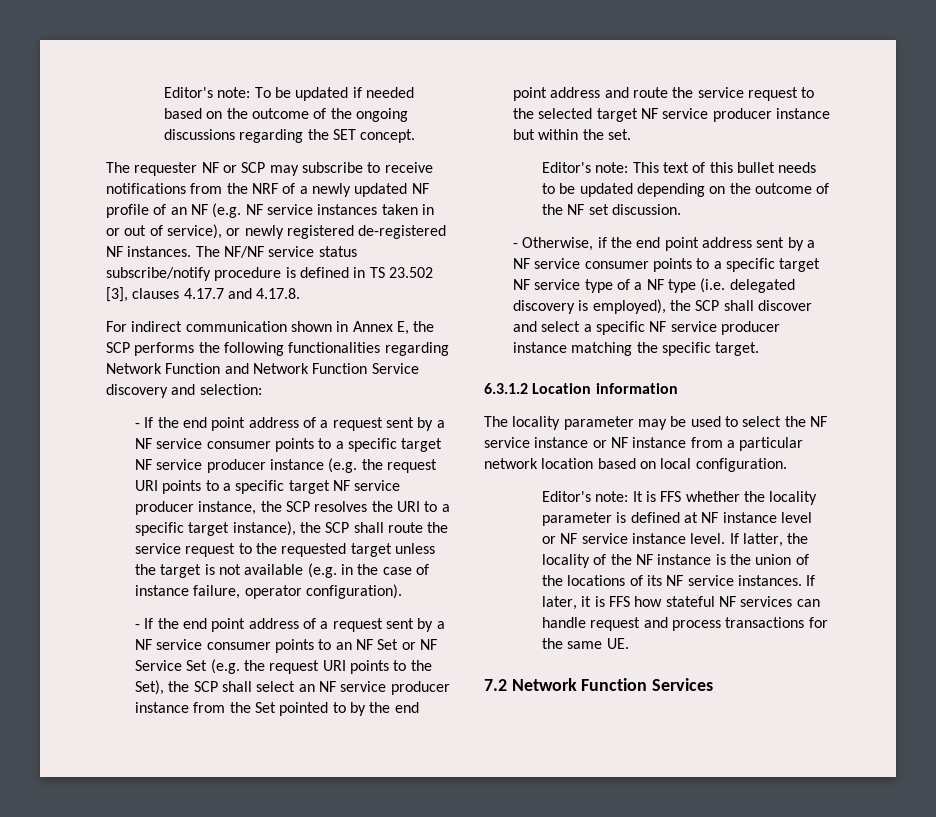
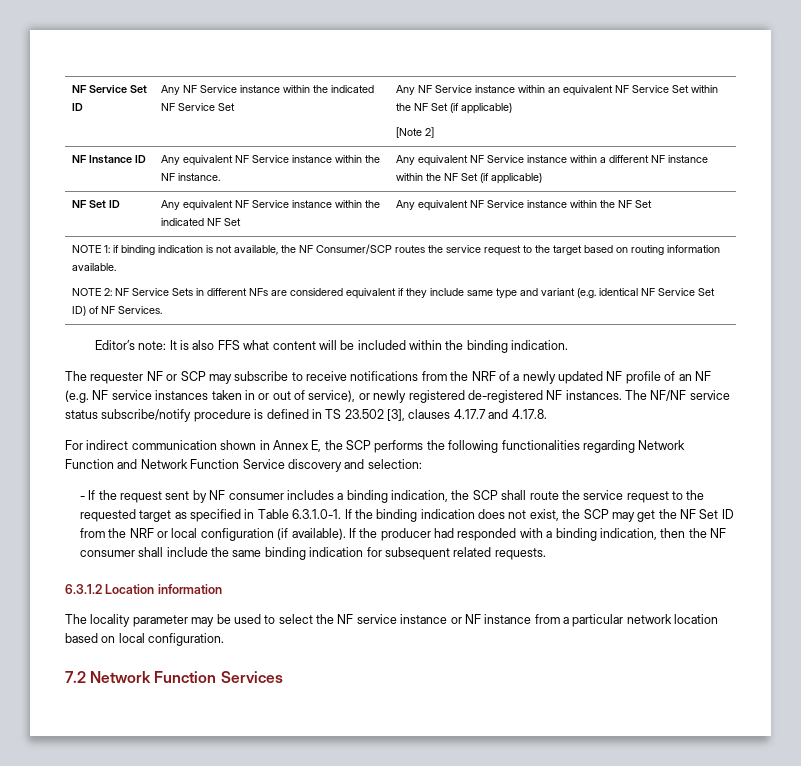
[163,87,414,101] [163,108,408,122] [163,129,416,143] Editor's note: To be updated if needed based on the outcome of the ongoing discussions regarding the SET concept. -> [72,85,148,93] [72,103,84,111] [161,85,375,95] [161,103,236,111] [396,85,719,96] [396,103,513,114] [396,127,435,138] [72,155,147,164] [161,155,381,166] [161,173,221,181] [396,155,709,166] [396,173,543,184] [72,200,121,208] [161,200,381,211] [161,218,242,226] [396,200,653,211] [72,244,721,256] [72,263,117,271] [72,288,716,299] [72,306,163,316] [94,340,569,353] NF Service Set ID | Any NF Service instance within the indicated NF Service Set | Any NF Service instance within an equivalent NF Service Set within the NF Set (if applicable) // [Note 2] // NF Instance ID | Any equivalent NF Service instance within the NF instance. | Any equivalent NF Service instance within a different NF instance within the NF Set (if applicable) // NF Set ID | Any equivalent NF Service instance within the indicated NF Set | Any equivalent NF Service instance within the NF Set // NOTE 1: if binding indication is not available, the NF Consumer/SCP routes the service request to the target based on routing information available. // NOTE 2: NF Service Sets in different NFs are considered equivalent if they include same type and variant (e.g. identical NF Service Set ID) of NF Services. // Editor’s note: It is also FFS what content will be included within the binding indication.
[182,417,445,431] [134,438,443,452] [134,458,437,473] [134,480,401,494] [134,501,450,515] [134,521,296,536] end point address of a request sent by a NF service consumer points to a specific target NF service producer instance (e.g. the request URI points to a specific target NF service producer instance, the SCP resolves the URI to a specific target instance), -> [120,490,449,503] request sent by NF consumer includes a binding indication,
[394,543,435,554] [134,563,429,578] [134,584,402,599] [134,618,445,632] [134,639,437,653] [134,659,432,674] [134,680,450,695] [134,702,419,716] [512,87,815,101] [512,108,830,122] [512,129,631,140] [541,162,817,173] [541,183,830,197] [541,204,681,215] [512,237,815,251] [512,258,821,272] [512,278,795,293] [512,299,812,314] [512,321,780,335] [512,342,760,356] unless the target is not available (e.g. in the case of instance failure, operator configuration). // - If the end point address of a request sent by a NF service consumer points to an NF Set or NF Service Set (e.g. the request URI points to the Set), the SCP shall select an NF service producer instance from the Set pointed to by the end point address and route the service request to the selected target NF service producer instance but within the set. // Editor's note: This text of this bullet needs to be updated depending on the outcome of the NF set discussion. // - Otherwise, if the end point address sent by a NF service consumer points to a specific target NF service type of a NF type (i.e. delegated discovery is employed), the SCP shall discover and select a specific NF service producer instance matching the specific target. -> [174,509,734,522] [79,528,727,541] [79,547,546,560] as specified in Table 6.3.1.0-1. If the binding indication does not exist, the SCP may get the NF Set ID from the NRF or local configuration (if available). If the producer had responded with a binding indication, then the NF consumer shall include the same binding indication for subsequent related requests.
[541,491,818,505] [541,512,812,526] [541,533,809,547] [541,554,809,568] [541,575,816,586] [541,596,820,610] [541,617,828,631] [541,638,629,649] // Editor's note: It is FFS whether the locality parameter is defined at NF instance level or NF service instance level. If latter, the locality of the NF instance is the union of the locations of its NF service instances. If later, it is FFS how stateful NF services can handle request and process transactions for the same UE. -> (225, 639) none

